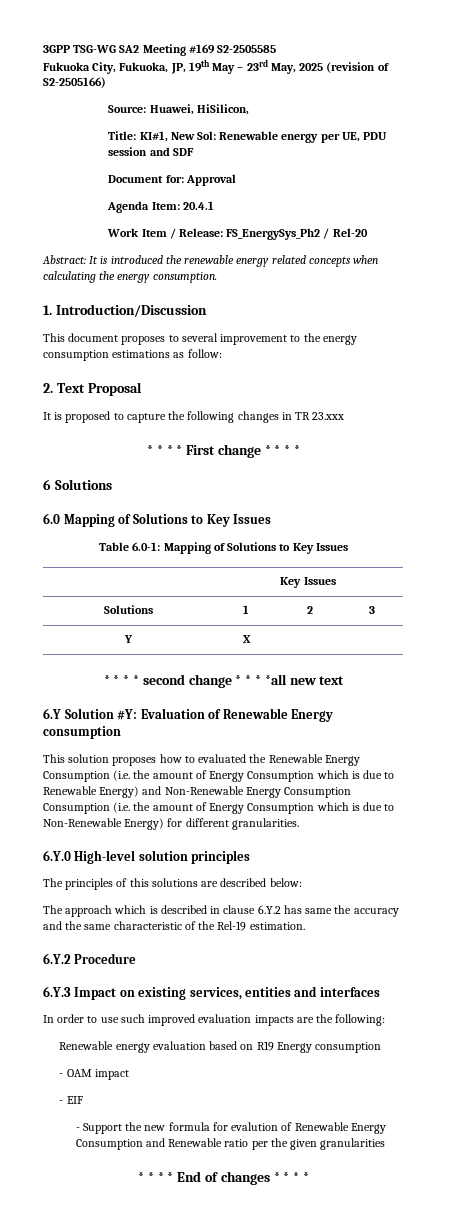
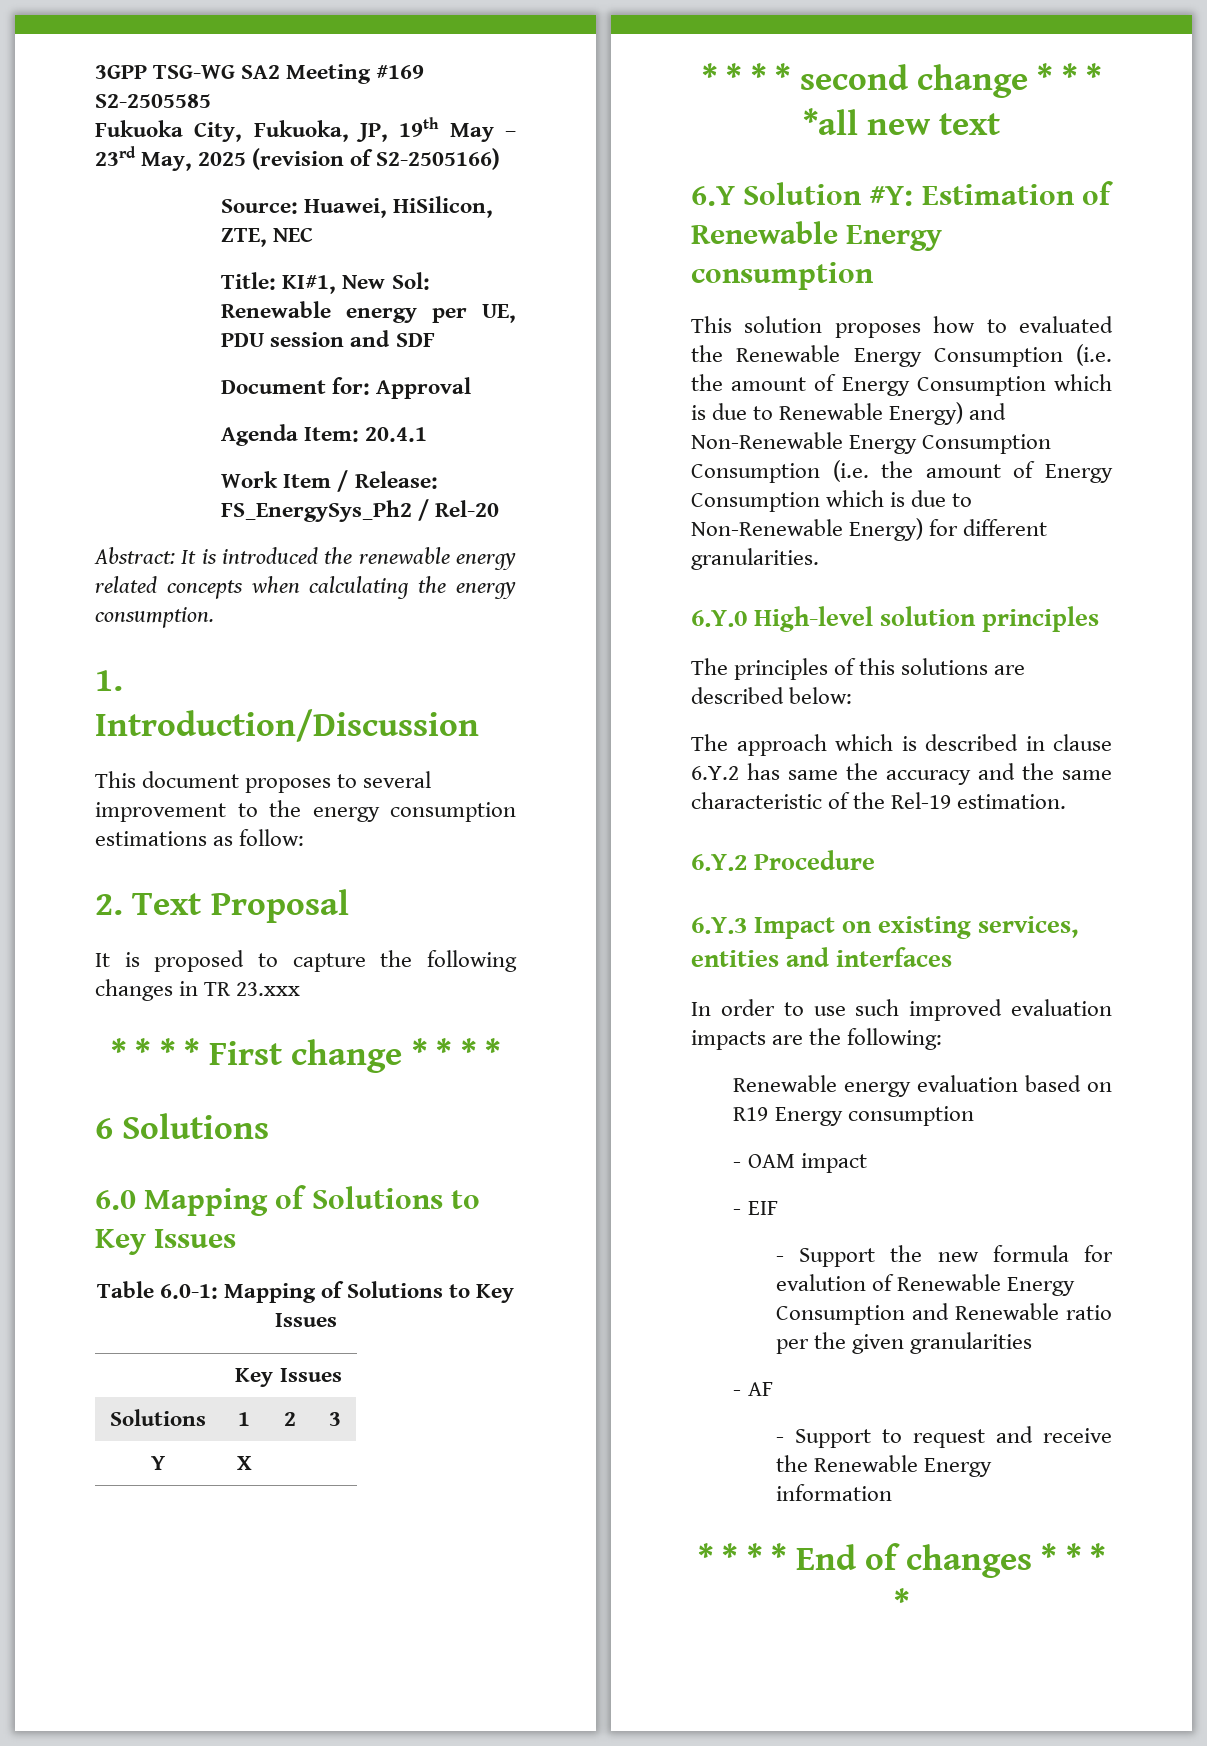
(249, 109) none -> [221,227,314,247] ZTE, NEC
[140,708,205,719] Evaluation -> [921,184,1075,205] Estimation
(386, 1144) none -> [733,1382,773,1396] [775,1426,1112,1448] [775,1455,993,1477] [775,1484,892,1501] // - AF // - Support to request and receive the Renewable Energy information

